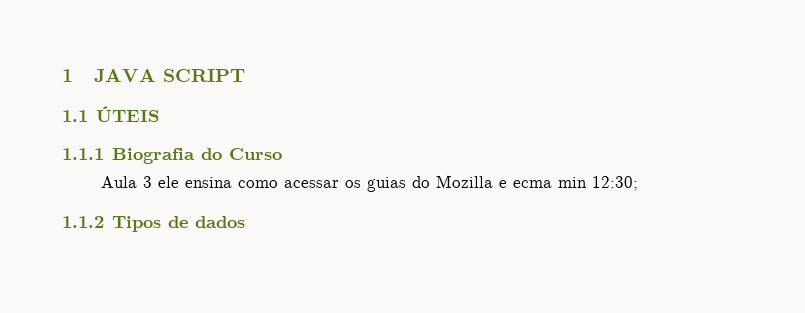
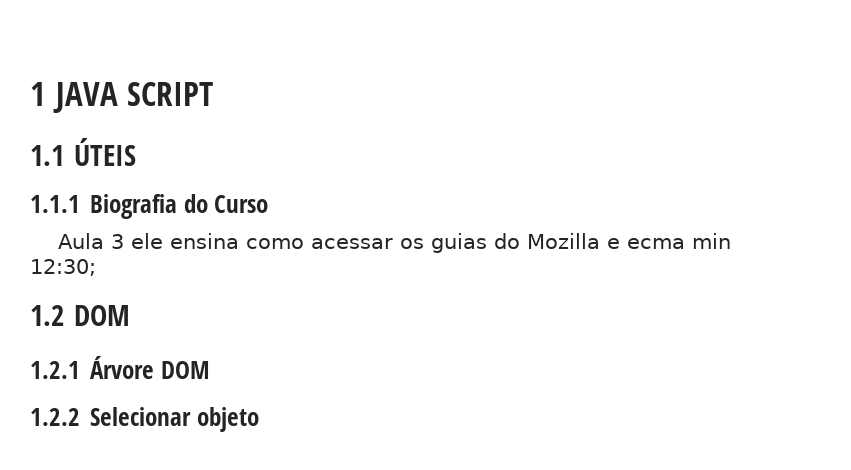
[62,216,246,232] 1.1.2 Tipos de dados -> [30,305,131,326] [30,356,210,379] [30,407,259,432] 1.2 DOM // 1.2.1 Árvore DOM // 1.2.2 Selecionar objeto

